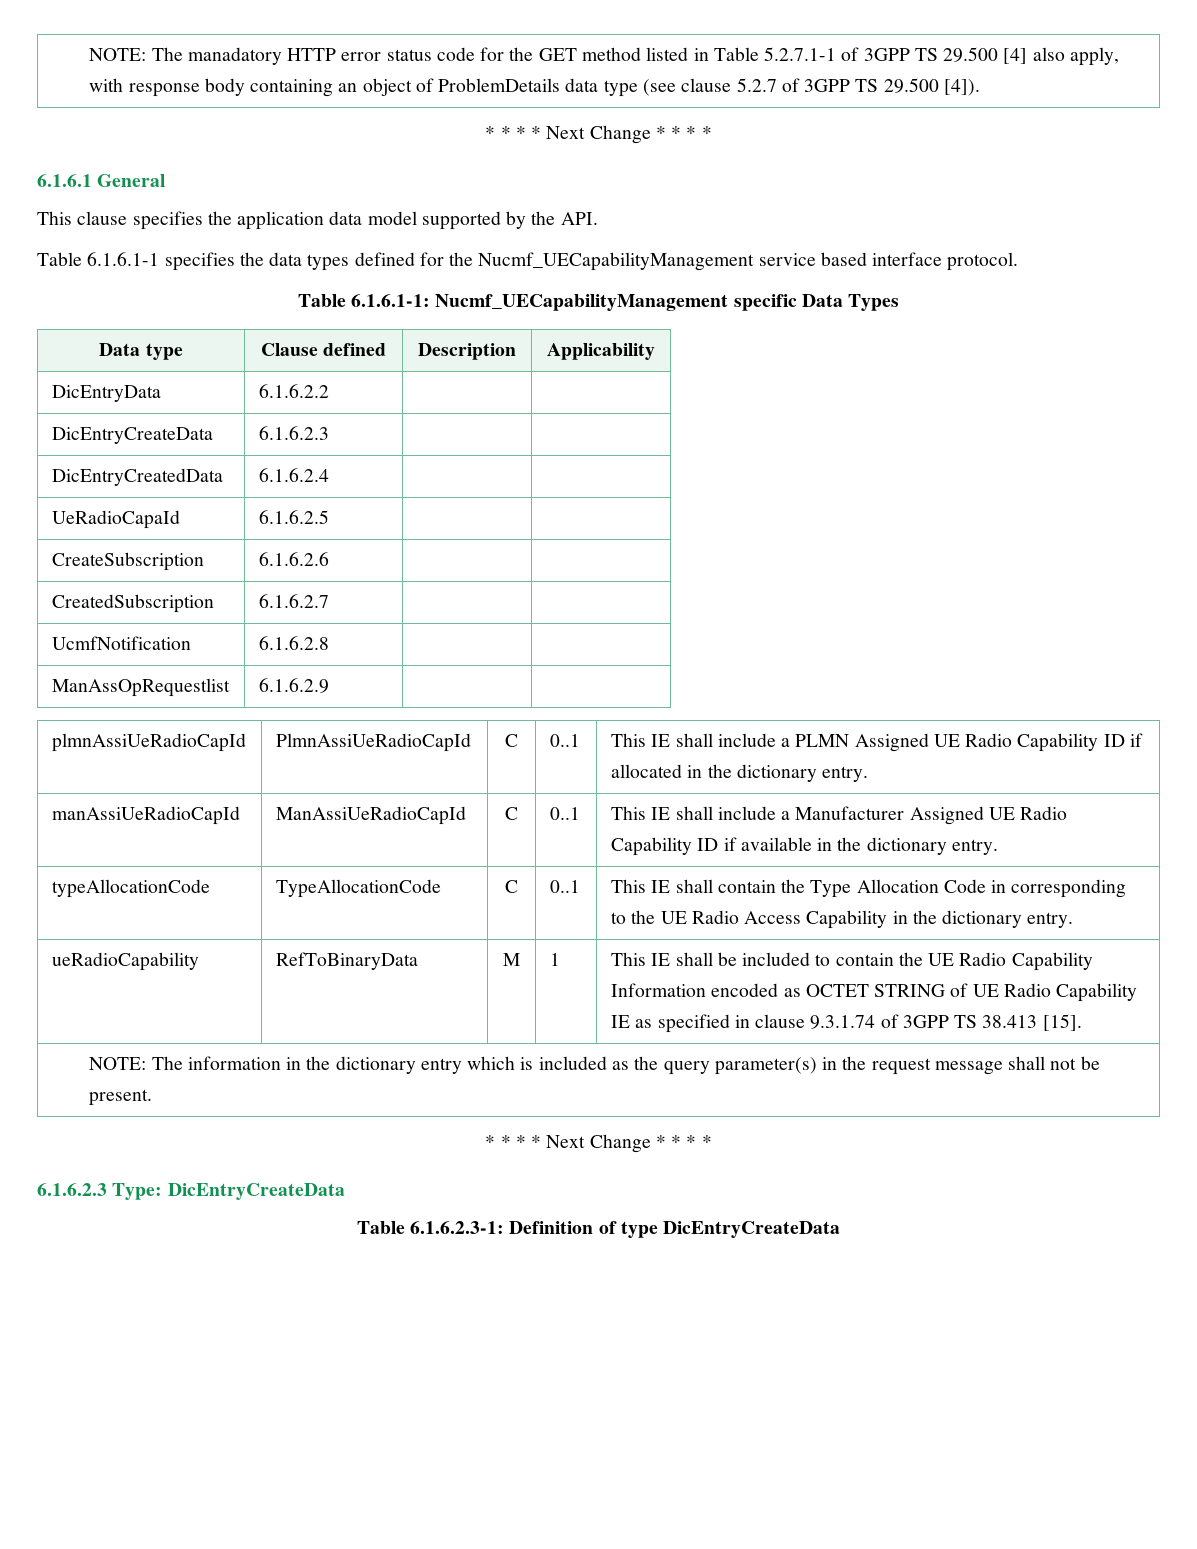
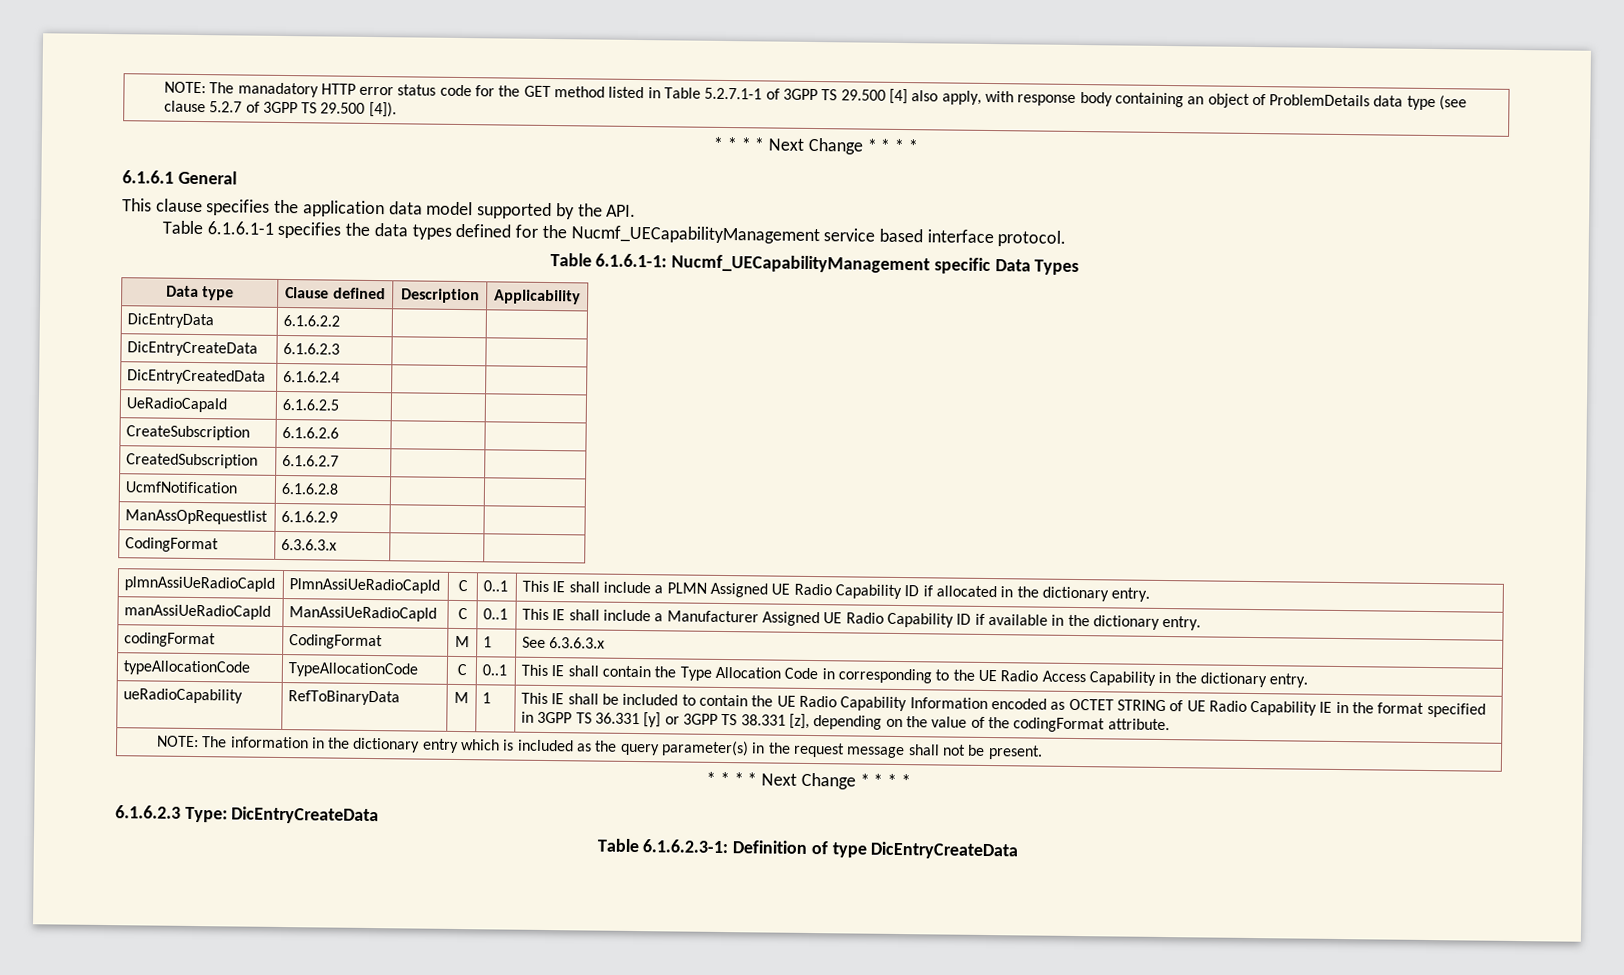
(329, 685) none -> [125,537,220,553] [281,538,338,551] // CodingFormat | 6.3.6.3.x | |
(998, 847) none -> [124,632,217,648] [289,634,384,650] [455,635,470,648] [483,636,493,648] [522,636,606,649] // codingFormat | CodingFormat | M | 1 | See 6.3.6.3.x
[635,1014,1082,1033] as specified in clause 9.3.1.74 of 3GPP TS 38.413 [15]. -> [1335,701,1486,718] [521,711,1170,733] in the format specified in 3GPP TS 36.331 [y] or 3GPP TS 38.331 [z], depending on the value of the codingFormat attribute.

